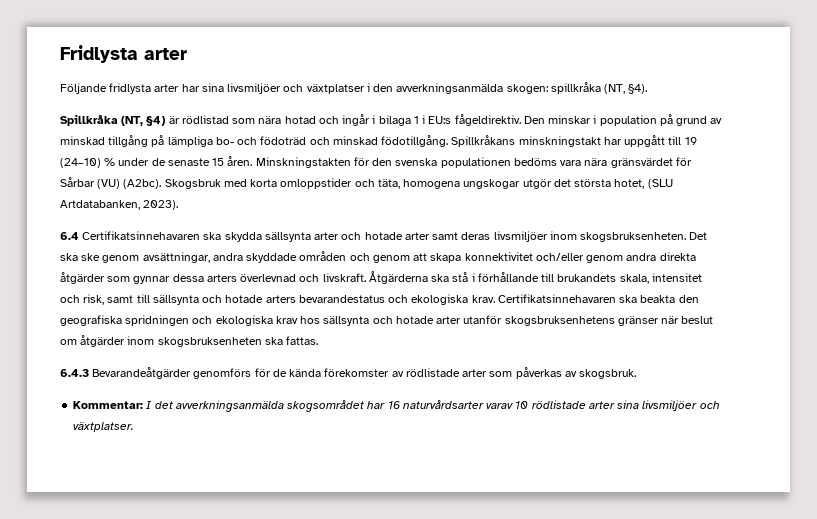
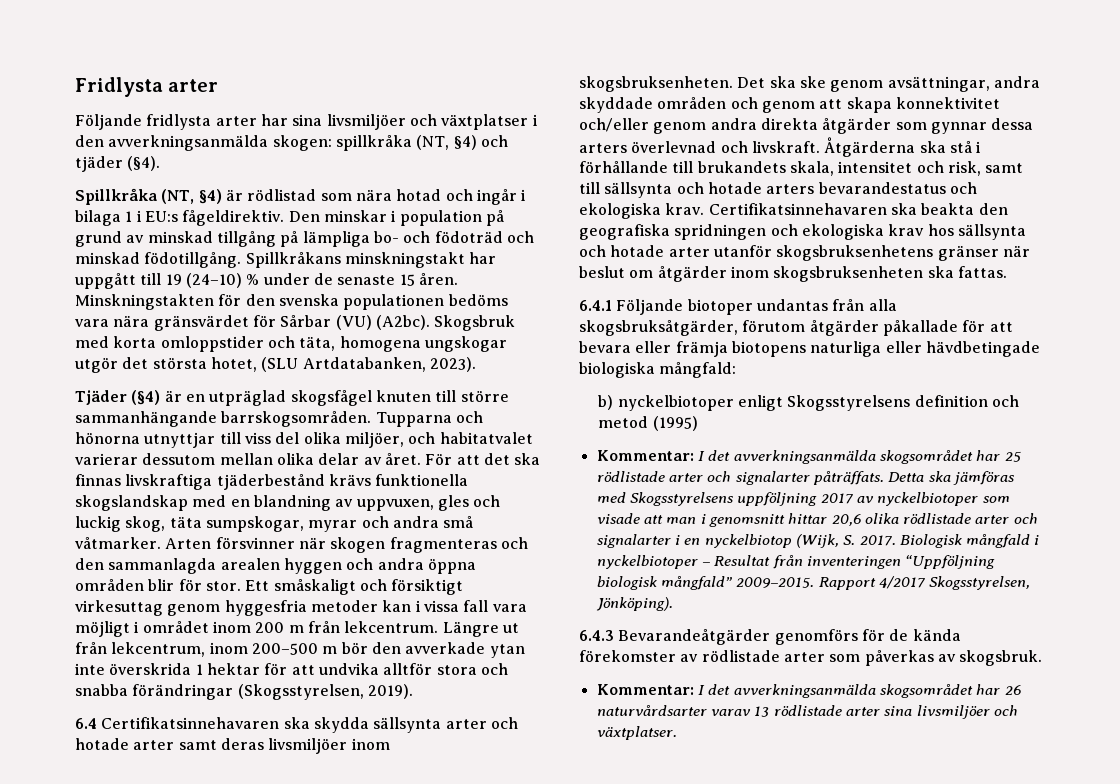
[628,84,648,94] §4). -> [453,135,508,150] [75,156,161,172] §4) och tjäder (§4).
(179, 205) none -> [75,390,509,406] [75,411,483,427] [75,432,533,448] [75,453,541,465] [75,474,469,490] [75,495,501,511] [75,516,474,532] [75,537,528,553] [75,558,476,574] [75,579,464,595] [75,600,527,616] [75,621,519,637] [75,642,525,658] [75,663,508,675] [75,684,413,700] // Tjäder (§4) är en utpräglad skogsfågel knuten till större sammanhängande barrskogsområden. Tupparna och hönorna utnyttjar till viss del olika miljöer, och habitatvalet varierar dessutom mellan olika delar av året. För att det ska finnas livskraftiga tjäderbestånd krävs funktionella skogslandskap med en blandning av uppvuxen, gles och luckig skog, täta sumpskogar, myrar och andra små våtmarker. Arten försvinner när skogen fragmenteras och den sammanlagda arealen hyggen och andra öppna områden blir för stor. Ett småskaligt och försiktigt virkesuttag genom hyggesfria metoder kan i vissa fall vara möjligt i området inom 200 m från lekcentrum. Längre ut från lekcentrum, inom 200–500 m bör den avverkade ytan inte överskrida 1 hektar för att undvika alltför stora och snabba förändringar (Skogsstyrelsen, 2019).
(319, 340) none -> [579,299,897,315] [579,320,1013,336] [579,341,1040,357] [579,362,737,378] [598,395,1019,411] [598,416,698,431] [596,450,1021,464] [596,471,1015,485] [596,492,1010,506] [596,513,1038,527] [596,534,1040,548] [596,555,996,569] [596,576,1031,590] [595,597,673,611] // 6.4.1 Följande biotoper undantas från alla skogsbruksåtgärder, förutom åtgärder påkallade för att bevara eller främja biotopens naturliga eller hävdbetingade biologiska mångfald: // b) nyckelbiotoper enligt Skogsstyrelsens definition och metod (1995) // Kommentar: I det avverkningsanmälda skogsområdet har 25 rödlistade arter och signalarter påträffats. Detta ska jämföras med Skogsstyrelsens uppföljning 2017 av nyckelbiotoper som visade att man i genomsnitt hittar 20,6 olika rödlistade arter och signalarter i en nyckelbiotop (Wijk, S. 2017. Biologisk mångfald i nyckelbiotoper – Resultat från inventeringen “Uppföljning biologisk mångfald” 2009–2015. Rapport 4/2017 Skogsstyrelsen, Jönköping).
[387,401,400,409] 16 -> [1004,685,1021,695] 26
[515,401,529,409] 10 -> [754,706,770,717] 13

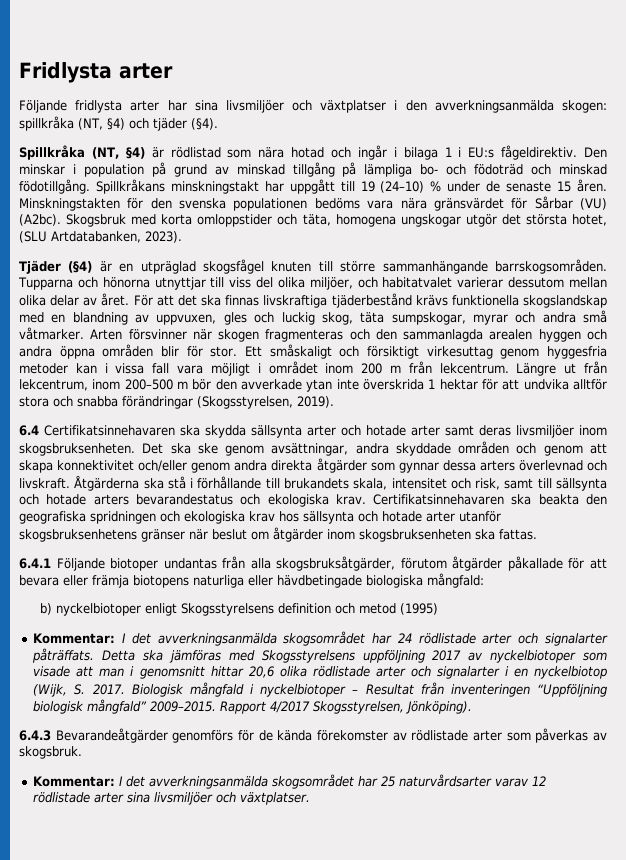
[1004,451,1021,462] 25 -> [397,633,412,643] 24
[1004,685,1021,695] 26 -> [381,776,396,787] 25
[754,706,770,717] 13 -> [532,776,547,786] 12

